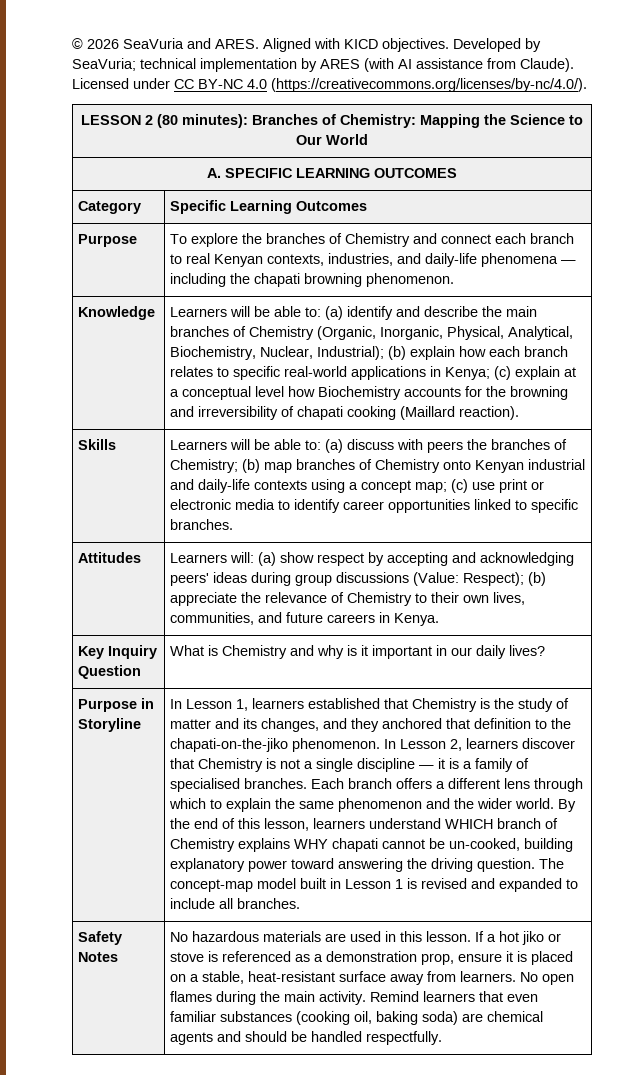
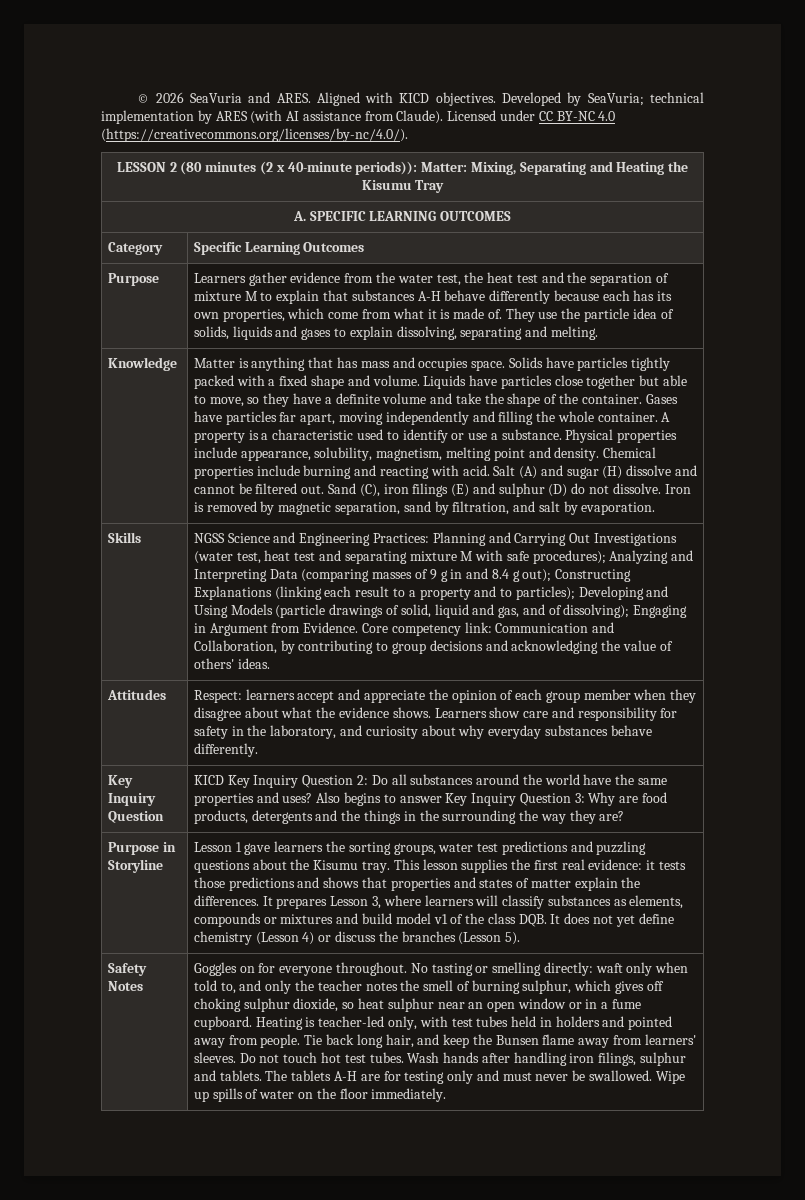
[182,114,583,128] [296,134,368,145] minutes): Branches of Chemistry: Mapping the Science to Our World -> [205,161,689,175] [361,180,445,193] minutes (2 x 40-minute periods)): Matter: Mixing, Separating and Heating the Kisumu Tray
[170,233,575,247] [170,253,577,267] [170,273,455,287] [78,306,156,320] [170,306,538,320] [170,326,574,340] [170,346,569,360] [170,366,577,380] [170,386,569,400] [170,406,520,420] [78,439,117,450] [170,439,568,453] [170,459,586,473] [170,479,545,493] [170,499,579,513] [170,519,234,530] [78,552,142,563] [170,552,575,566] [170,572,547,586] [170,592,526,606] [170,612,440,626] [78,645,158,659] [78,665,142,679] [170,645,546,659] [78,698,155,712] [78,718,142,732] [170,698,570,712] [170,718,572,732] [170,738,576,752] [170,758,530,772] [170,778,584,792] [169,798,577,812] [170,818,559,831] [170,838,574,852] [170,858,565,872] [170,878,579,892] [170,898,301,909] [78,931,123,945] [78,952,119,962] [170,931,562,945] [170,951,574,965] [170,971,575,985] [170,991,539,1005] [170,1011,544,1025] [170,1031,443,1045] To explore the branches of Chemistry and connect each branch to real Kenyan contexts, industries, and daily-life phenomena — including the chapati browning phenomenon. // Knowledge | Learners will be able to: (a) identify and describe the main branches of Chemistry (Organic, Inorganic, Physical, Analytical, Biochemistry, Nuclear, Industrial); (b) explain how each branch relates to specific real-world applications in Kenya; (c) explain at a conceptual level how Biochemistry accounts for the browning and irreversibility of chapati cooking (Maillard reaction). // Skills | Learners will be able to: (a) discuss with peers the branches of Chemistry; (b) map branches of Chemistry onto Kenyan industrial and daily-life contexts using a concept map; (c) use print or electronic media to identify career opportunities linked to specific branches. // Attitudes | Learners will: (a) show respect by accepting and acknowledging peers' ideas during group discussions (Value: Respect); (b) appreciate the relevance of Chemistry to their own lives, communities, and future careers in Kenya. // Key Inquiry Question | What is Chemistry and why is it important in our daily lives? // Purpose in Storyline | In Lesson 1, learners established that Chemistry is the study of matter and its changes, and they anchored that definition to the chapati-on-the-jiko phenomenon. In Lesson 2, learners discover that Chemistry is not a single discipline — it is a family of specialised branches. Each branch offers a different lens through which to explain the same phenomenon and the wider world. By the end of this lesson, learners understand WHICH branch of Chemistry explains WHY chapati cannot be un-cooked, building explanatory power toward answering the driving question. The concept-map model built in Lesson 1 is revised and expanded to include all branches. // Safety Notes | No hazardous materials are used in this lesson. If a hot jiko or stove is referenced as a demonstration prop, ensure it is placed on a stable, heat-resistant surface away from learners. No open flames during the main activity. Remind learners that even familiar substances (cooking oil, baking soda) are chemical agents and should be handled respectfully. -> [193,272,669,286] [193,290,673,304] [193,308,674,322] [193,326,598,340] [107,357,177,371] [193,357,671,371] [193,375,687,389] [193,393,678,407] [193,411,671,425] [193,429,678,443] [193,447,657,461] [193,465,697,479] [193,483,691,497] [193,501,656,515] [107,532,141,543] [193,532,677,546] [193,550,694,564] [193,568,632,582] [193,586,669,600] [193,604,688,618] [193,622,615,636] [193,640,673,654] [193,658,270,669] [106,689,166,700] [193,689,697,703] [193,707,678,721] [193,725,652,739] [193,743,258,757] [107,775,133,788] [107,793,156,806] [107,811,164,823] [193,774,667,788] [193,792,667,806] [193,810,625,824] [107,842,176,855] [107,859,163,873] [193,841,647,855] [193,859,686,873] [193,877,641,891] [193,895,684,909] [193,913,674,927] [193,931,521,945] [107,963,147,976] [107,981,143,991] [193,962,689,976] [193,980,664,994] [193,998,641,1012] [193,1016,673,1030] [193,1034,696,1048] [193,1052,686,1066] [193,1070,685,1084] [193,1088,447,1102] Learners gather evidence from the water test, the heat test and the separation of mixture M to explain that substances A-H behave differently because each has its own properties, which come from what it is made of. They use the particle idea of solids, liquids and gases to explain dissolving, separating and melting. // Knowledge | Matter is anything that has mass and occupies space. Solids have particles tightly packed with a fixed shape and volume. Liquids have particles close together but able to move, so they have a definite volume and take the shape of the container. Gases have particles far apart, moving independently and filling the whole container. A property is a characteristic used to identify or use a substance. Physical properties include appearance, solubility, magnetism, melting point and density. Chemical properties include burning and reacting with acid. Salt (A) and sugar (H) dissolve and cannot be filtered out. Sand (C), iron filings (E) and sulphur (D) do not dissolve. Iron is removed by magnetic separation, sand by filtration, and salt by evaporation. // Skills | NGSS Science and Engineering Practices: Planning and Carrying Out Investigations (water test, heat test and separating mixture M with safe procedures); Analyzing and Interpreting Data (comparing masses of 9 g in and 8.4 g out); Constructing Explanations (linking each result to a property and to particles); Developing and Using Models (particle drawings of solid, liquid and gas, and of dissolving); Engaging in Argument from Evidence. Core competency link: Communication and Collaboration, by contributing to group decisions and acknowledging the value of others' ideas. // Attitudes | Respect: learners accept and appreciate the opinion of each group member when they disagree about what the evidence shows. Learners show care and responsibility for safety in the laboratory, and curiosity about why everyday substances behave differently. // Key Inquiry Question | KICD Key Inquiry Question 2: Do all substances around the world have the same properties and uses? Also begins to answer Key Inquiry Question 3: Why are food products, detergents and the things in the surrounding the way they are? // Purpose in Storyline | Lesson 1 gave learners the sorting groups, water test predictions and puzzling questions about the Kisumu tray. This lesson supplies the first real evidence: it tests those predictions and shows that properties and states of matter explain the differences. It prepares Lesson 3, where learners will classify substances as elements, compounds or mixtures and build model v1 of the class DQB. It does not yet define chemistry (Lesson 4) or discuss the branches (Lesson 5). // Safety Notes | Goggles on for everyone throughout. No tasting or smelling directly: waft only when told to, and only the teacher notes the smell of burning sulphur, which gives off choking sulphur dioxide, so heat sulphur near an open window or in a fume cupboard. Heating is teacher-led only, with test tubes held in holders and pointed away from people. Tie back long hair, and keep the Bunsen flame away from learners' sleeves. Do not touch hot test tubes. Wash hands after handling iron filings, sulphur and tablets. The tablets A-H are for testing only and must never be swallowed. Wipe up spills of water on the floor immediately.

